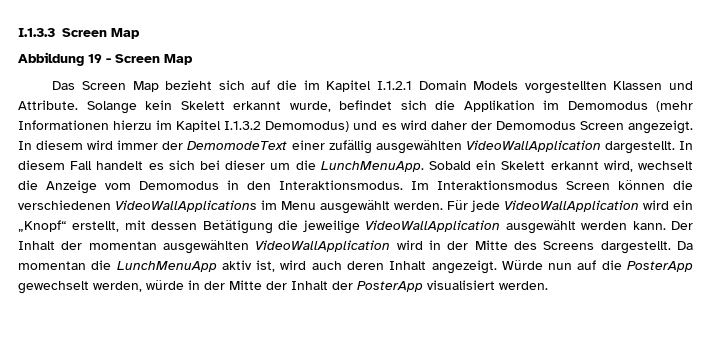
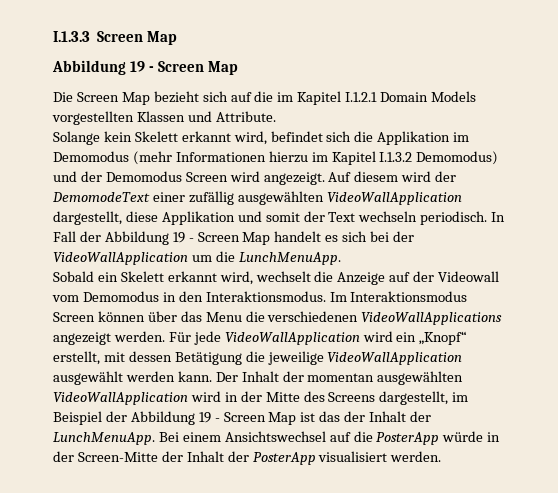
[52,81,76,90] Das -> [53,92,73,102] Die
(78, 105) none -> (276, 116) //
[289,101,331,112] wurde, -> [233,131,267,145] wird,
[381,120,694,134] [18,141,32,150] es wird daher der Demomodus Screen angezeigt. In -> [80,171,352,185] der Demomodus Screen wird angezeigt. Auf
[117,140,159,150] immer -> (432, 176) none
[604,141,693,154] [18,160,93,170] dargestellt. In diesem Fall -> [53,211,506,225] [53,231,271,245] dargestellt, diese Applikation und somit der Text wechseln periodisch. In Fall der Abbildung 19 - Screen Map
[225,160,266,170] dieser -> [393,231,415,242] [53,252,188,265] der VideoWallApplication
(424, 166) none -> (341, 258) //
(97, 187) none -> [389,271,500,282] auf der Videowall
[673,180,693,190] [18,200,390,214] die verschiedenen VideoWallApplications im Menu ausgewählt -> [147,311,503,325] [53,332,111,345] über das Menu die verschiedenen VideoWallApplications angezeigt
[600,241,694,254] [18,260,573,274] dargestellt. Da momentan die LunchMenuApp aktiv ist, wird auch deren Inhalt angezeigt. Würde nun -> [379,391,469,405] [53,411,432,425] [53,431,326,445] dargestellt, im Beispiel der Abbildung 19 - Screen Map ist das der Inhalt der LunchMenuApp. Bei einem Ansichtswechsel
[18,281,142,294] gewechselt werden, -> (440, 438) none
[229,280,262,290] Mitte -> [77,452,158,462] Screen-Mitte

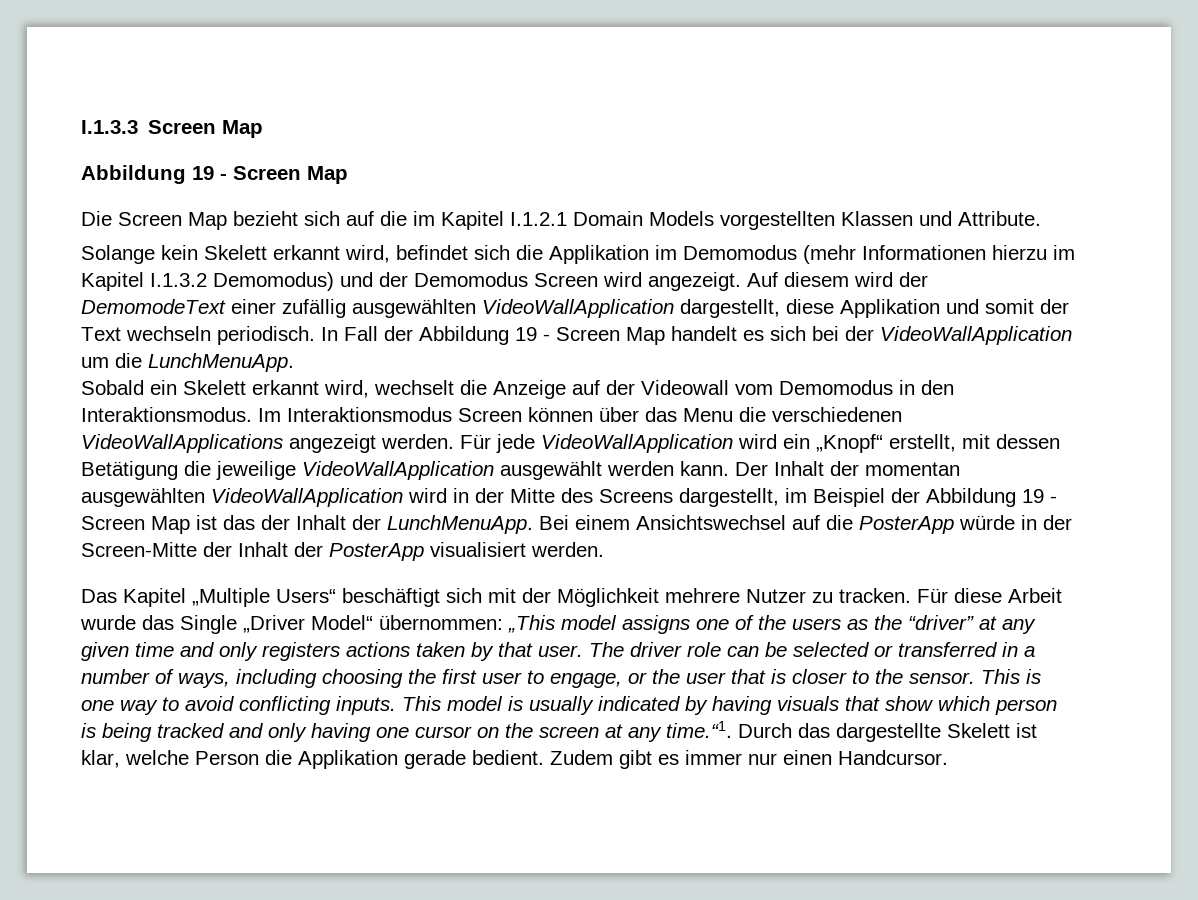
(442, 456) none -> [81,588,1062,607] [80,615,1036,634] [81,642,1035,661] [81,669,1041,688] [81,696,1057,715] [81,721,1037,742] [81,750,948,769] // Das Kapitel „Multiple Users“ beschäftigt sich mit der Möglichkeit mehrere Nutzer zu tracken. Für diese Arbeit wurde das Single „Driver Model“ übernommen: „This model assigns one of the users as the “driver” at any given time and only registers actions taken by that user. The driver role can be selected or transferred in a number of ways, including choosing the first user to engage, or the user that is closer to the sensor. This is one way to avoid conflicting inputs. This model is usually indicated by having visuals that show which person is being tracked and only having one cursor on the screen at any time.“1. Durch das dargestellte Skelett ist klar, welche Person die Applikation gerade bedient. Zudem gibt es immer nur einen Handcursor.

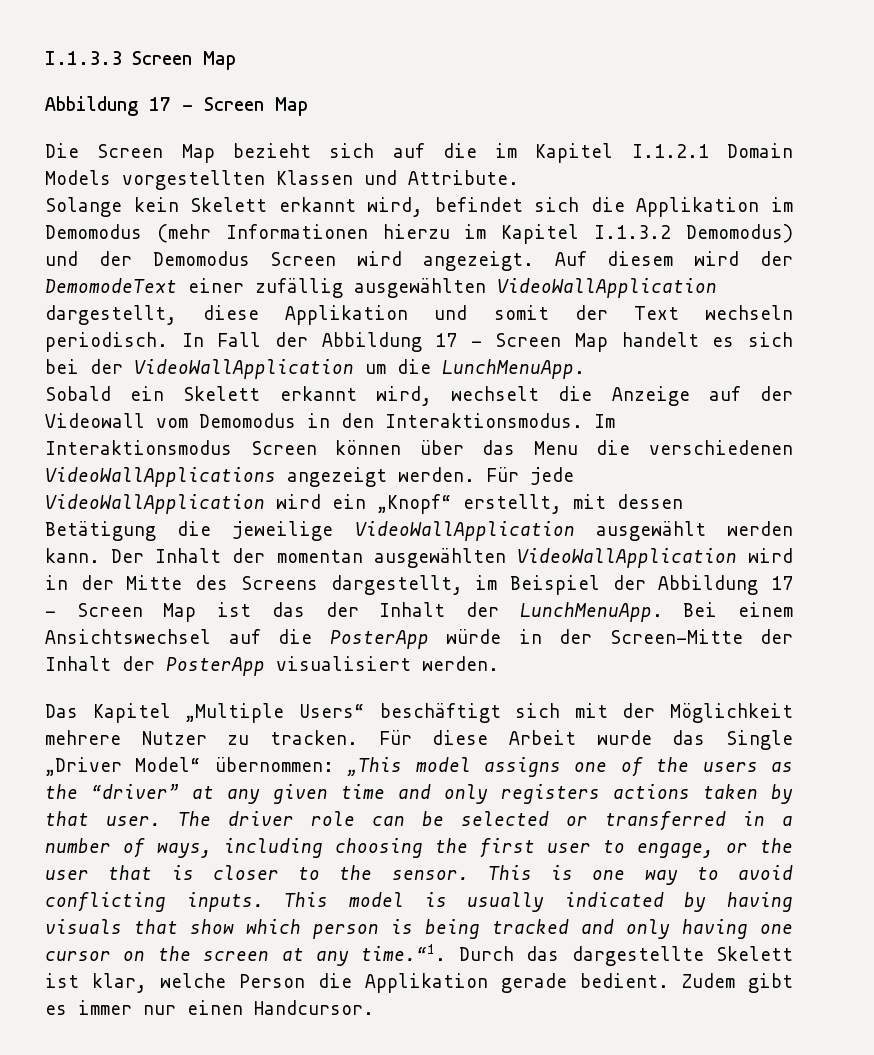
[192,166,214,180] 19 -> [149,97,171,111] 17
[515,327,537,341] 19 -> [435,333,458,347] 17
[1022,489,1044,503] 19 -> [771,576,793,590] 17

